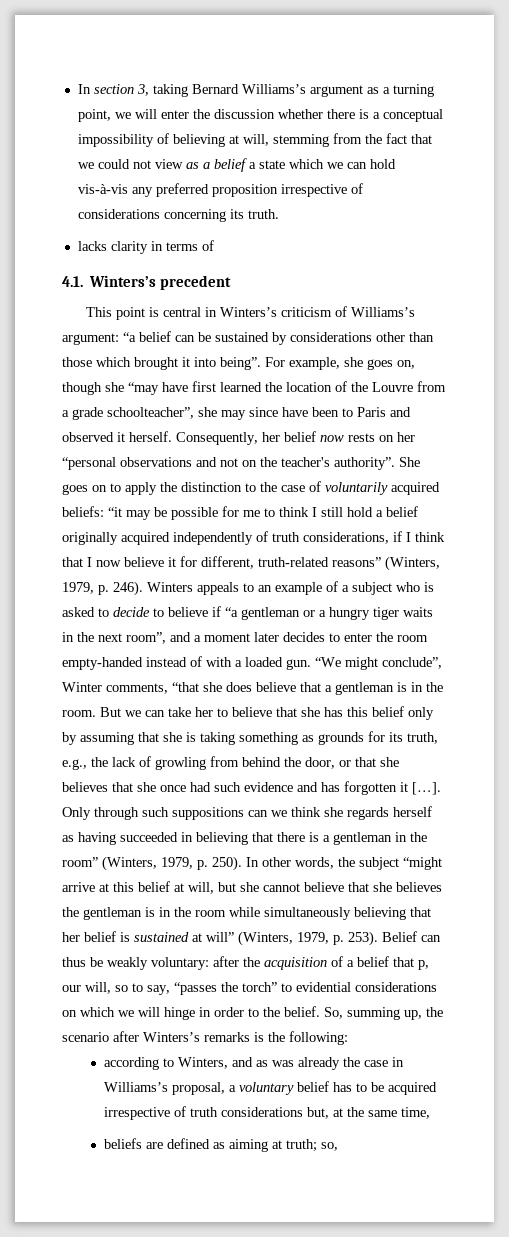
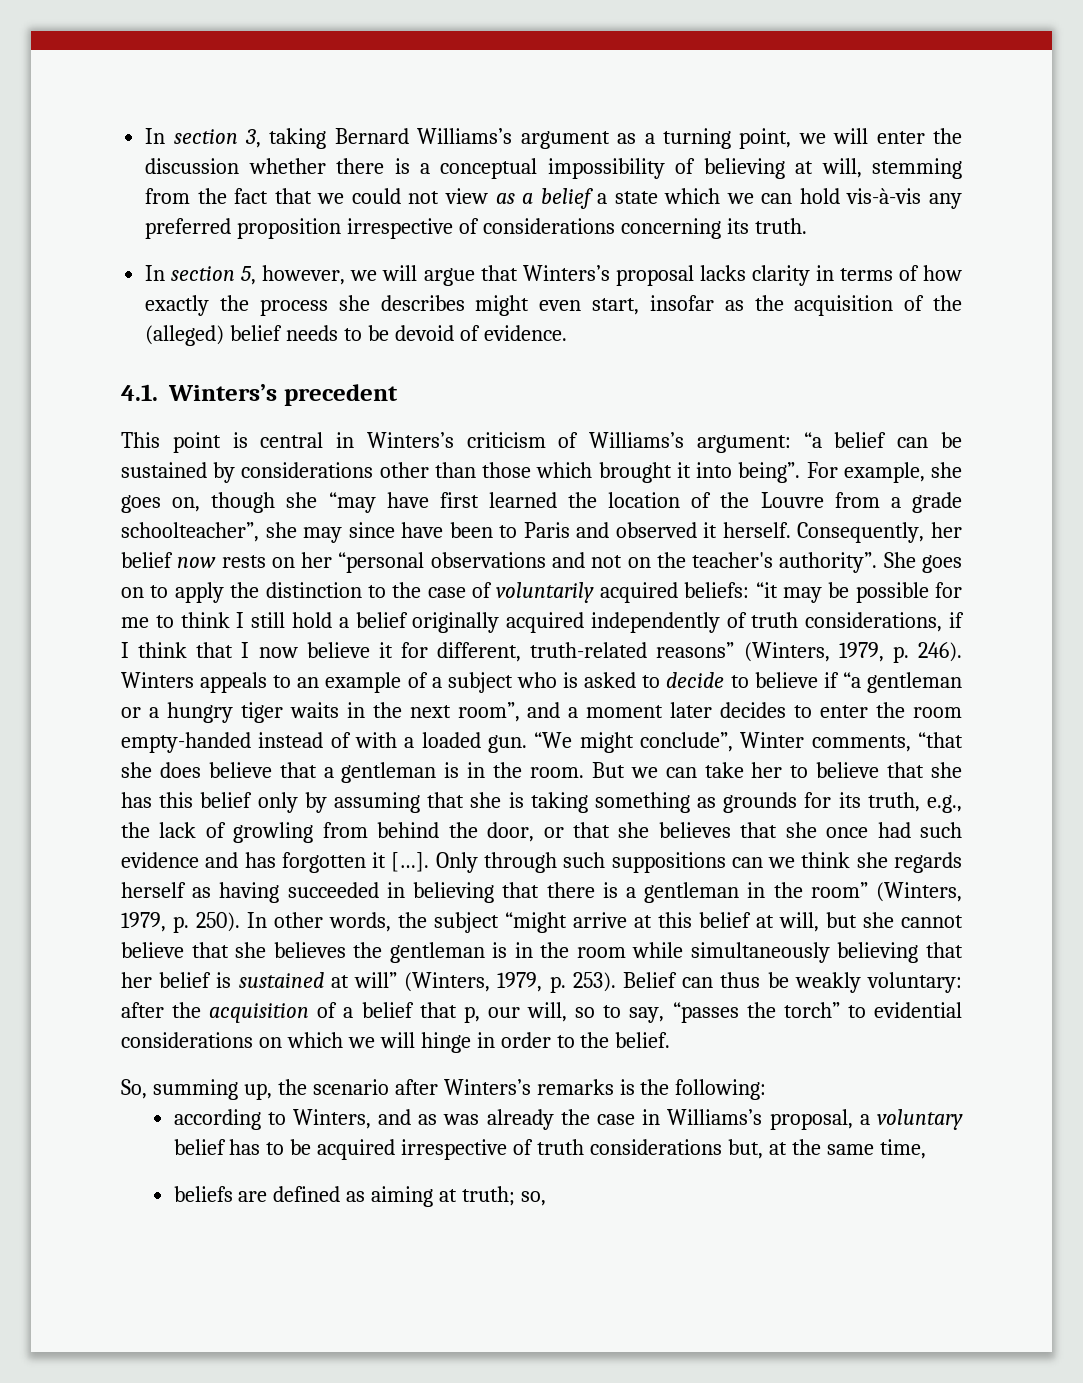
(279, 214) none -> [145,265,694,286] In section 5, however, we will argue that Winters’s proposal
(214, 245) none -> [922,265,962,281] [145,295,962,316] [145,325,567,346] how exactly the process she describes might even start, insofar as the acquisition of the (alleged) belief needs to be devoid of evidence.
(320, 1011) none -> (671, 1040) //

